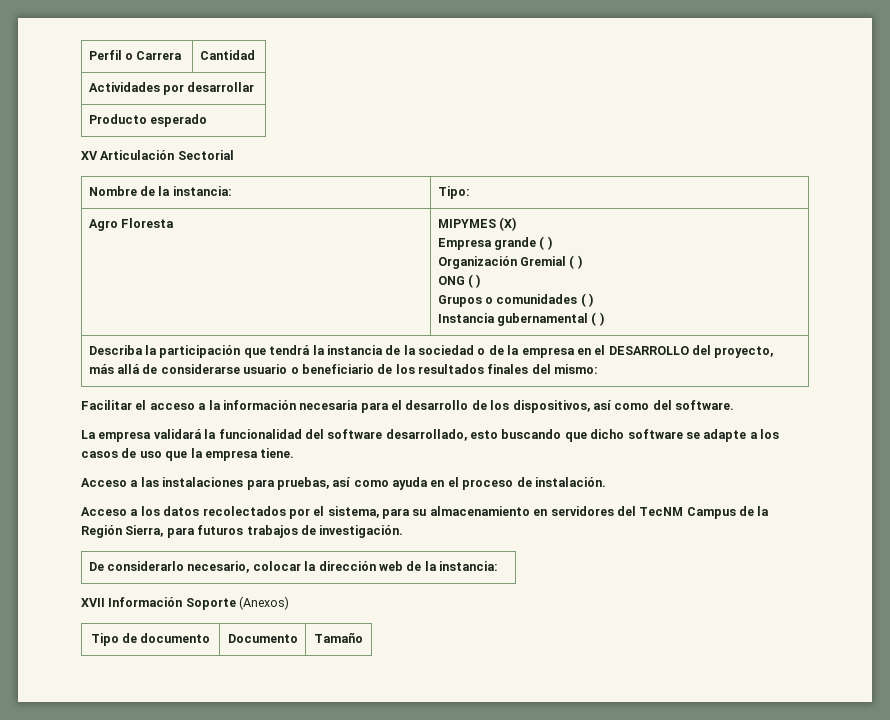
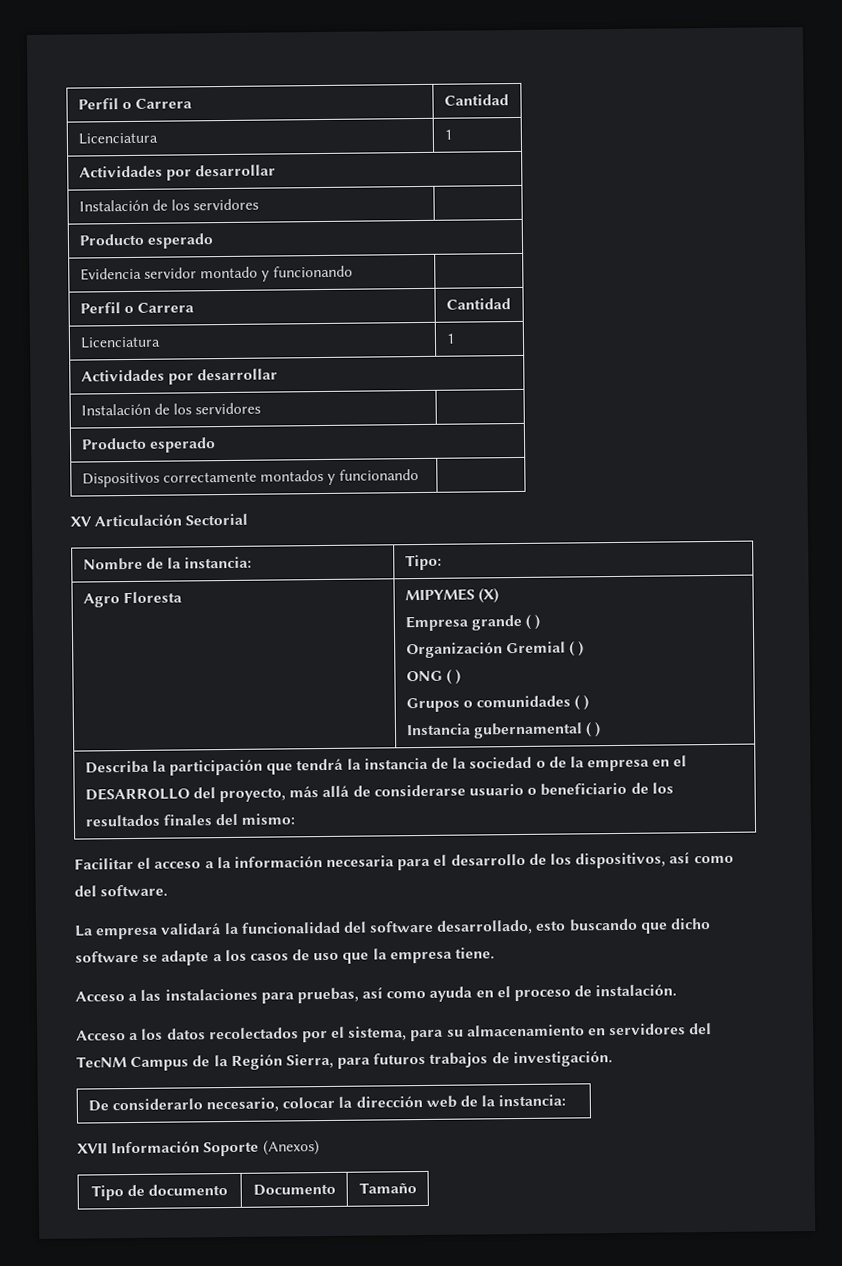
[88,50,183,60] [199,50,255,60] [88,82,255,95] [88,114,208,127] Perfil o Carrera | Cantidad // Actividades por desarrollar // Producto esperado -> [77,98,193,110] [443,94,509,106] [77,132,158,145] [443,129,452,140] [78,164,277,181] [78,198,260,212] [78,233,214,249] [79,265,354,282] [79,302,195,314] [445,298,511,310] [79,336,161,349] [445,333,455,344] [80,368,279,385] [80,402,262,416] [80,437,216,453] [81,469,420,488] Perfil o Carrera | Cantidad // Licenciatura | 1 // Actividades por desarrollar // Instalación de los servidores | // Producto esperado // Evidencia servidor montado y funcionando | // Perfil o Carrera | Cantidad // Licenciatura | 1 // Actividades por desarrollar // Instalación de los servidores | // Producto esperado // Dispositivos correctamente montados y funcionando |

